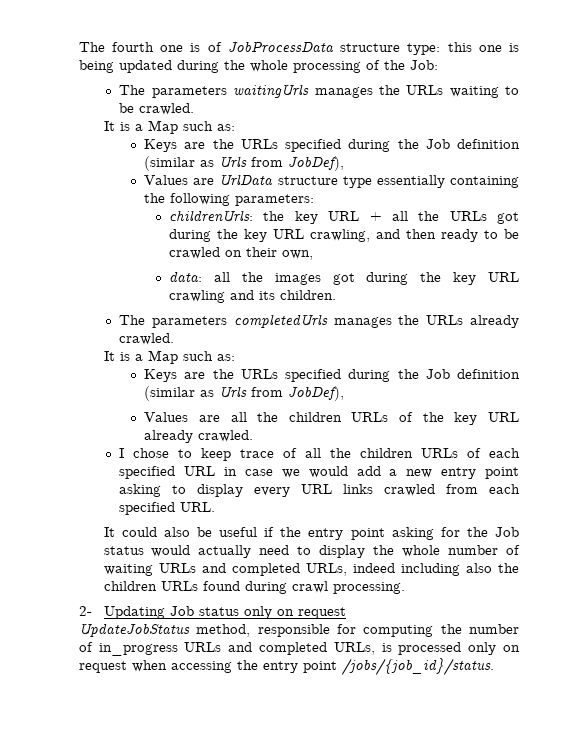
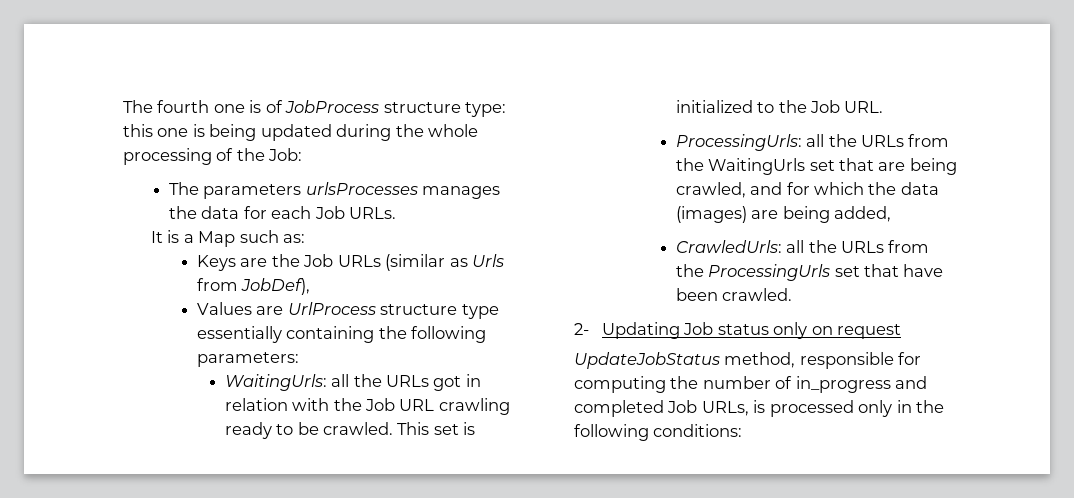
[227,41,334,52] JobProcessData -> [285,100,380,113] JobProcess
[233,84,519,98] [119,103,195,115] [103,120,235,134] [144,139,520,152] [144,156,345,171] [144,174,274,185] waitingUrls manages the URLs waiting to be crawled. // It is a Map such as: // Keys are the URLs specified during the Job definition (similar as Urls from JobDef), // Values are UrlData -> [305,182,501,199] [168,206,397,219] [150,230,306,247] [196,254,504,271] [196,278,311,295] [196,302,376,315] urlsProcesses manages the data for each Job URLs. // It is a Map such as: // Keys are the Job URLs (similar as Urls from JobDef), // Values are UrlProcess
[168,210,519,224] [168,229,519,242] [168,247,313,260] [168,271,519,285] [168,290,336,303] [119,314,519,328] [119,333,175,345] [103,350,235,364] [144,369,520,382] [144,386,345,401] [144,412,519,425] [144,430,254,443] [119,448,520,461] [119,466,519,479] [119,484,520,497] [119,502,216,515] [103,527,520,540] [103,545,521,558] [103,563,519,576] [103,581,405,594] childrenUrls: the key URL + all the URLs got during the key URL crawling, and then ready to be crawled on their own, // data: all the images got during the key URL crawling and its children. // The parameters completedUrls manages the URLs already crawled. // It is a Map such as: // Keys are the URLs specified during the Job definition (similar as Urls from JobDef), // Values are all the children URLs of the key URL already crawled. // I chose to keep trace of all the children URLs of each specified URL in case we would add a new entry point asking to display every URL links crawled from each specified URL. // It could also be useful if the entry point asking for the Job status would actually need to display the whole number of waiting URLs and completed URLs, indeed including also the children URLs found during crawl processing. -> [224,374,481,391] [224,398,510,415] [224,422,476,439] [675,100,884,113] [675,134,950,151] [675,158,957,175] [675,182,939,198] [675,206,892,223] [675,240,930,253] [675,264,944,281] [675,288,793,301] WaitingUrls: all the URLs got in relation with the Job URL crawling ready to be crawled. This set is initialized to the Job URL. // ProcessingUrls: all the URLs from the WaitingUrls set that are being crawled, and for which the data (images) are being added, // CrawledUrls: all the URLs from the ProcessingUrls set that have been crawled.
[184,642,327,655] URLs and completed -> [895,376,928,389] [573,400,698,417] and completed Job
[502,645,520,652] [78,658,494,676] on request when accessing the entry point /jobs/{job_id}/status. -> [896,400,945,413] [573,424,743,441] in the following conditions:

